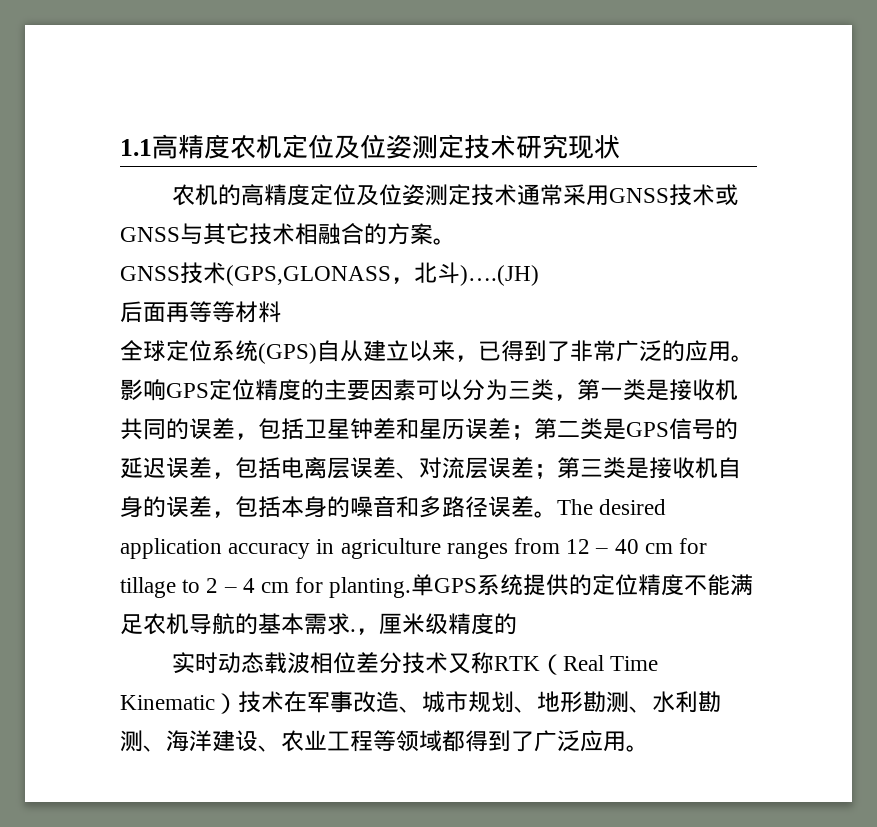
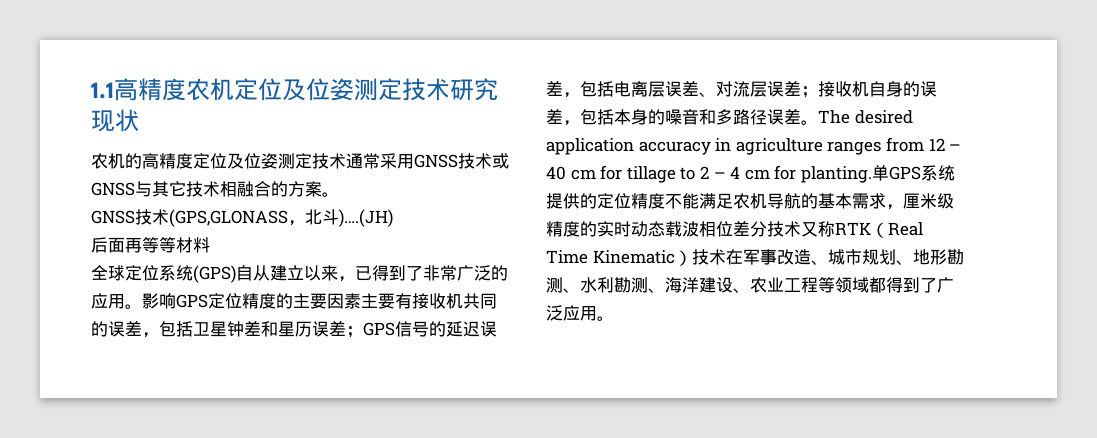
[416,379,669,401] 可以分为三类，第一类是 -> [361,293,412,309] 主要有
[534,418,626,440] 第二类是 -> (363, 332) none
[557,457,649,479] 第三类是 -> (818, 92) none
[350,629,356,632] . -> (886, 201) none
(517, 624) // -> (597, 229) none

